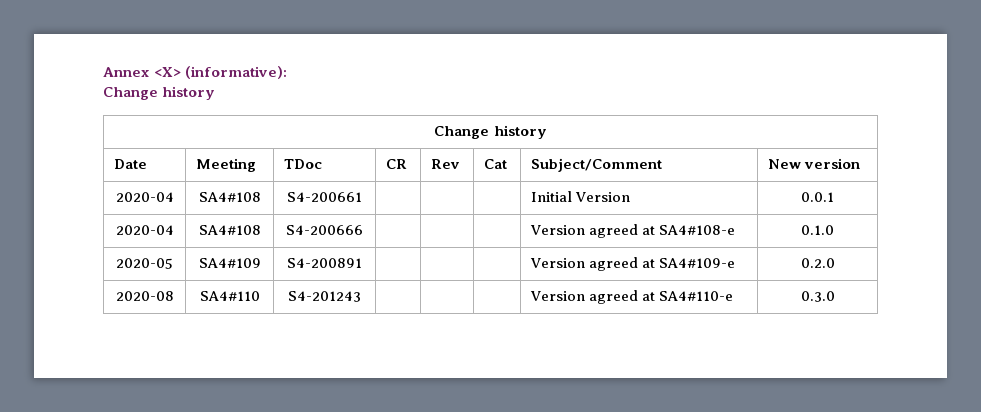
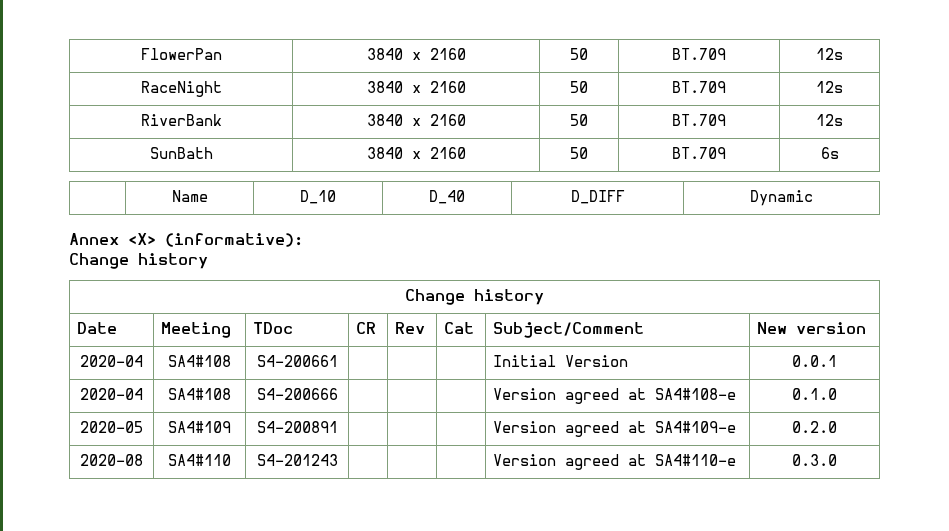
(103, 72) none -> [140,48,222,60] [366,48,466,60] [570,48,588,60] [672,48,726,60] [816,48,843,60] [140,81,222,97] [366,81,466,93] [570,81,588,93] [672,81,726,93] [816,81,843,93] [140,114,222,126] [366,114,466,126] [570,114,588,126] [672,114,726,126] [816,114,843,126] [149,147,213,159] [366,147,466,159] [570,147,588,159] [672,147,726,159] [820,147,839,159] [171,190,208,202] [300,190,336,204] [429,190,465,204] [570,190,625,204] [750,190,813,206] FlowerPan | 3840 x 2160 | 50 | BT.709 | 12s // RaceNight | 3840 x 2160 | 50 | BT.709 | 12s // RiverBank | 3840 x 2160 | 50 | BT.709 | 12s // SunBath | 3840 x 2160 | 50 | BT.709 | 6s // | Name | D_10 | D_40 | D_DIFF | Dynamic //

